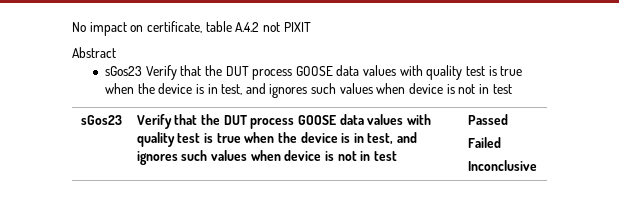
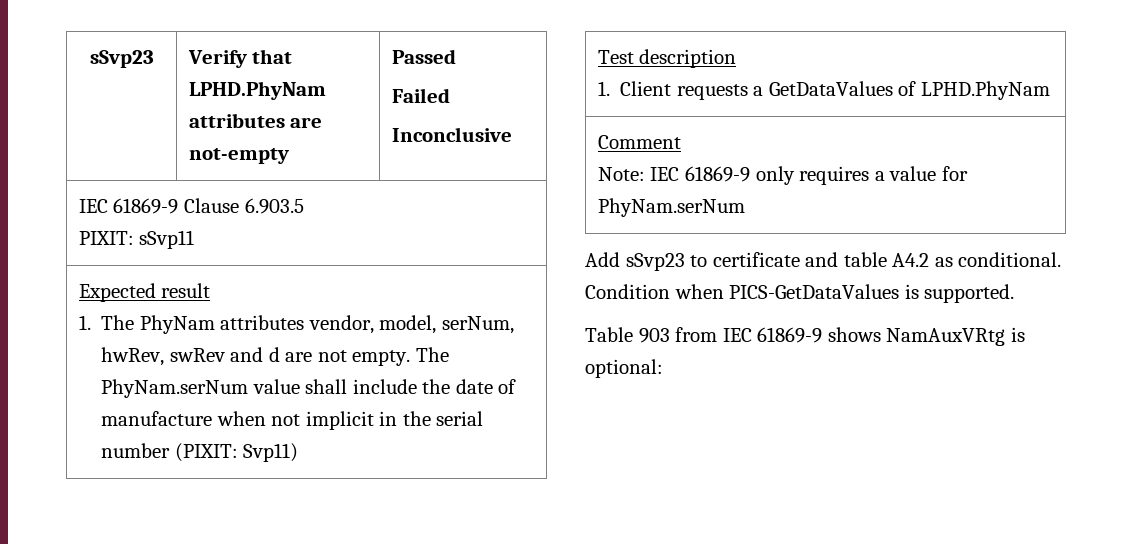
[72,21,311,36] [72,47,116,58] [104,65,523,80] [104,83,512,98] [80,115,122,125] [136,114,431,129] [136,132,418,147] [136,150,397,165] [467,114,508,125] [467,137,501,148] [467,160,537,171] No impact on certificate, table A.4.2 not PIXIT // Abstract // sGos23 Verify that the DUT process GOOSE data values with quality test is true when the device is in test, and ignores such values when device is not in test // sGos23 | Verify that the DUT process GOOSE data values with quality test is true when the device is in test, and ignores such values when device is not in test | Passed // Failed // Inconclusive -> [89,50,154,68] [187,49,293,68] [188,81,326,100] [188,113,323,128] [188,148,289,164] [391,49,456,64] [391,88,450,103] [391,127,512,142] [78,198,304,214] [78,230,195,249] [78,283,211,302] [78,315,514,334] [101,347,449,366] [101,379,517,398] [101,411,484,430] [101,443,299,462] [597,49,737,68] [597,81,1050,100] [597,135,681,149] [597,166,968,185] [597,198,745,217] [585,252,1062,271] [585,284,1015,303] [585,327,1025,346] [585,359,663,378] sSvp23 | Verify that LPHD.PhyNam attributes are not-empty | Passed // Failed // Inconclusive // IEC 61869-9 Clause 6.903.5 // PIXIT: sSvp11 // Expected result // 1. The PhyNam attributes vendor, model, serNum, hwRev, swRev and d are not empty. The PhyNam.serNum value shall include the date of manufacture when not implicit in the serial number (PIXIT: Svp11) // Test description // 1. Client requests a GetDataValues of LPHD.PhyNam // Comment // Note: IEC 61869-9 only requires a value for PhyNam.serNum // Add sSvp23 to certificate and table A4.2 as conditional. Condition when PICS-GetDataValues is supported. // Table 903 from IEC 61869-9 shows NamAuxVRtg is optional:

